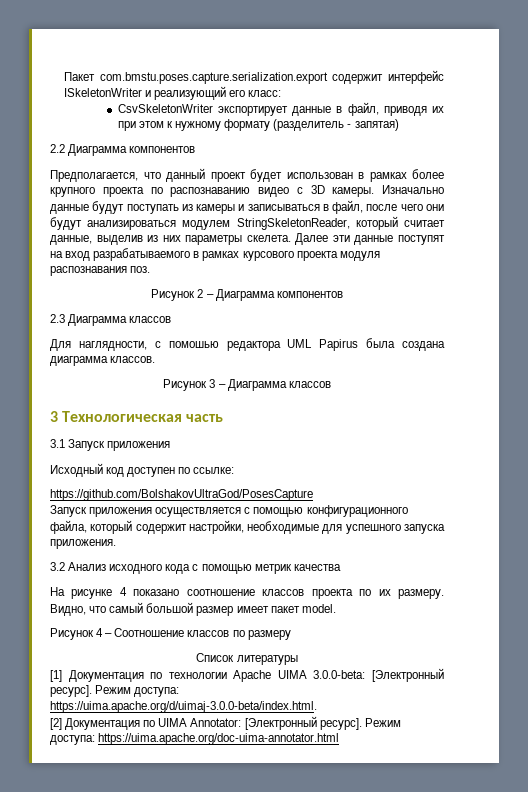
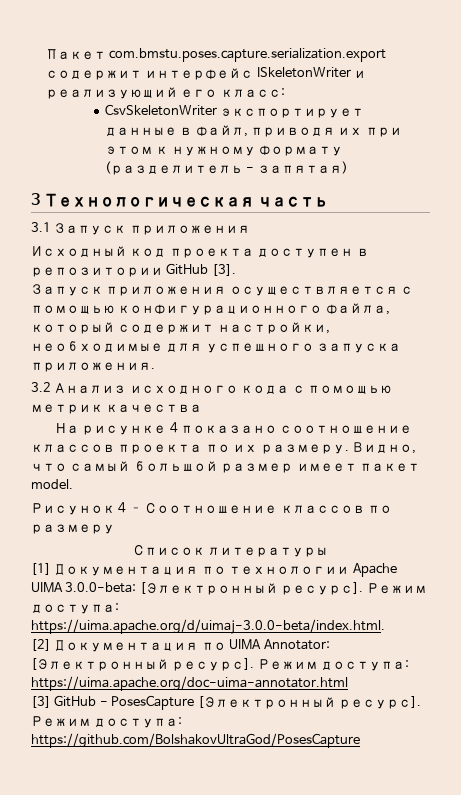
[50,144,196,156] [50,168,444,182] [50,185,444,197] [50,200,444,214] [50,216,445,230] [50,233,445,245] [50,248,380,261] [50,266,151,276] [151,289,343,301] [50,314,172,326] [50,338,445,351] [50,356,156,366] [163,379,331,391] // 2.2 Диаграмма компонентов // Предполагается, что данный проект будет использован в рамках более крупного проекта по распознаванию видео с 3D камеры. Изначально данные будут поступать из камеры и записываться в файл, после чего они будут анализироваться модулем StringSkeletonReader, который считает данные, выделив из них параметры скелета. Далее эти данные поступят на вход разрабатываемого в рамках курсового проекта модуля распознавания поз. // Рисунок 2 – Диаграмма компонентов // 2.3 Диаграмма классов // Для наглядности, с помошью редактора UML Papirus была создана диаграмма классов. // Рисунок 3 – Диаграмма классов -> (348, 167) none
[127,467,235,477] [50,489,313,501] доступен по ссылке: // https://github.com/BolshakovUltraGod/PosesCapture -> [169,248,369,258] [31,263,236,277] проекта доступен в репозитории GitHub [3].
(340, 739) none -> [31,695,421,710] [31,716,183,728] [31,733,360,748] // [3] GitHub - PosesCapture [Электронный ресурс]. Режим доступа: https://github.com/BolshakovUltraGod/PosesCapture

